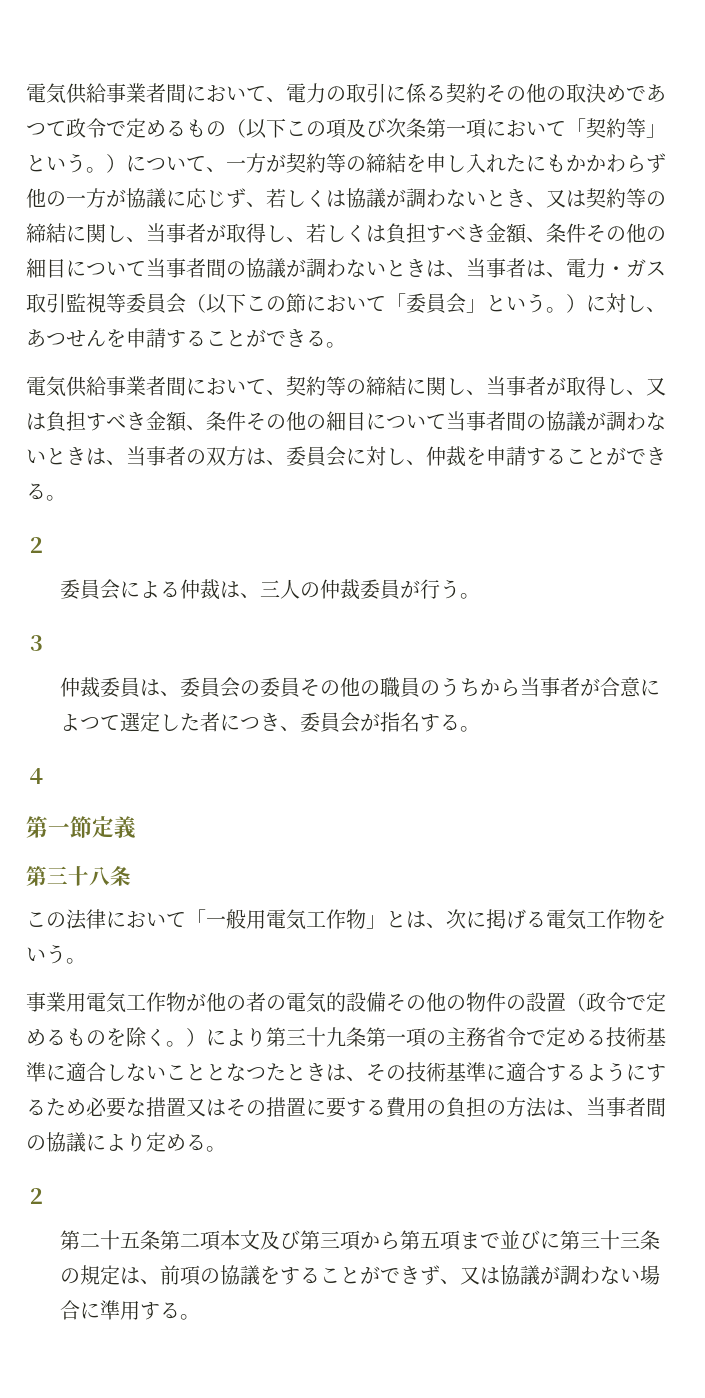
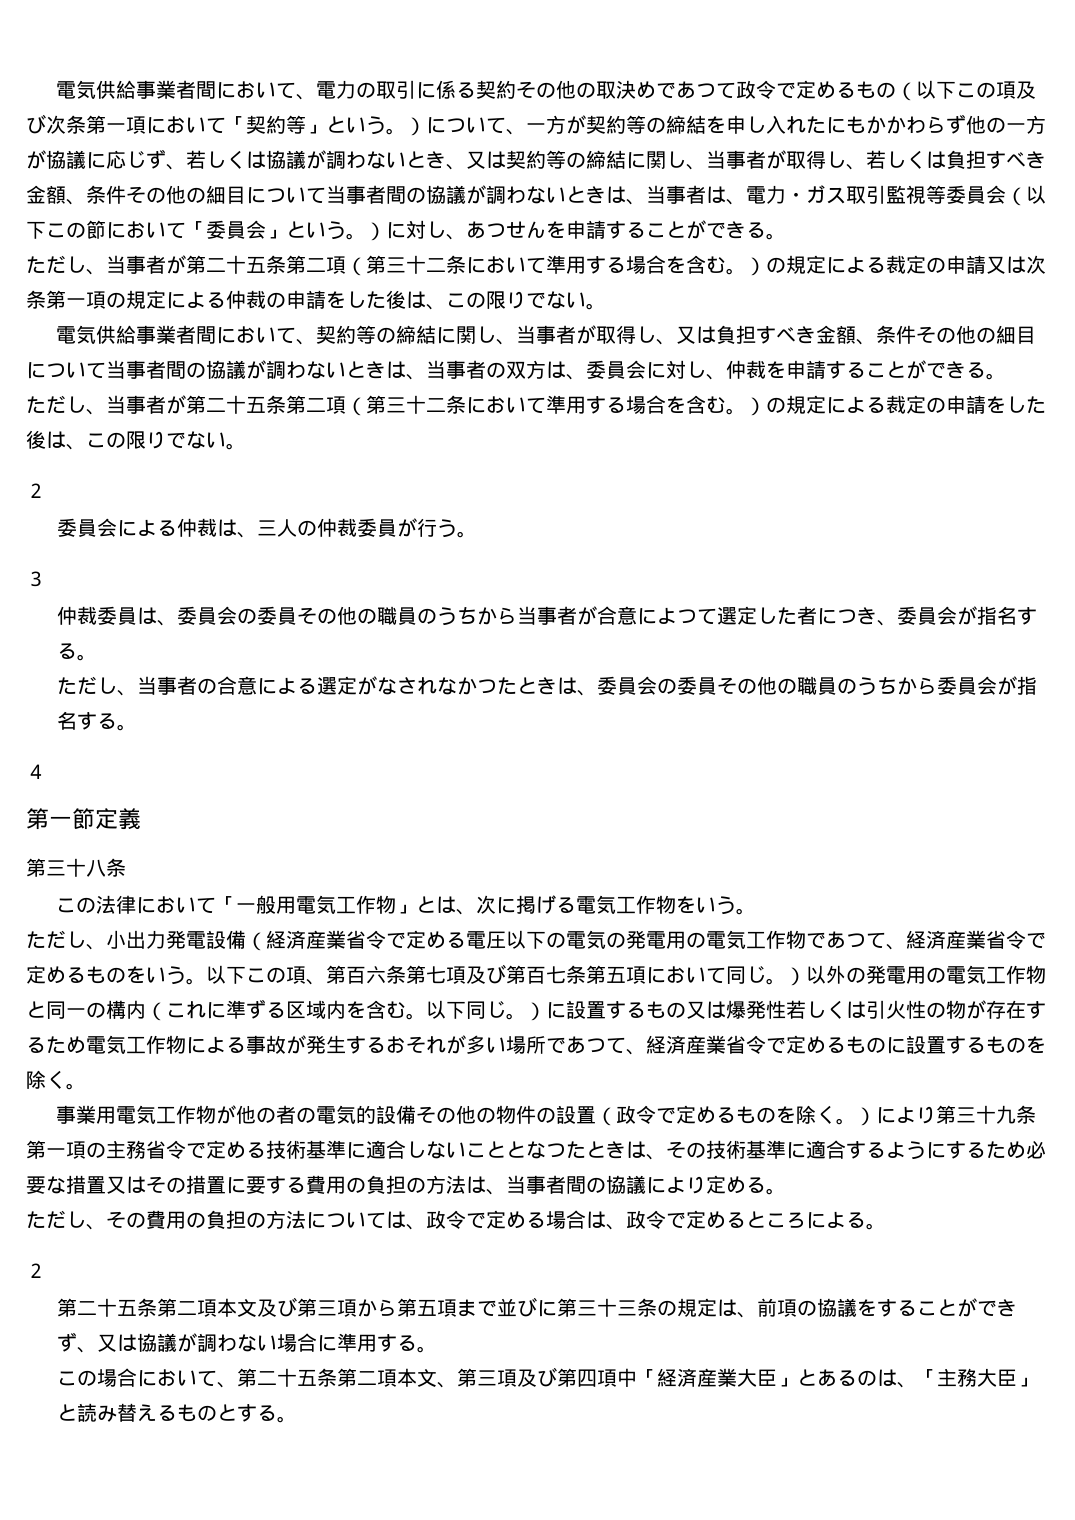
(346, 345) none -> [26,255,1046,276] [26,290,606,310] // ただし、当事者が第二十五条第二項（第三十二条において準用する場合を含む。）の規定による裁定の申請又は次条第一項の規定による仲裁の申請をした後は、この限りでない。
(66, 498) none -> [26,395,1046,416] [26,430,246,450] // ただし、当事者が第二十五条第二項（第三十二条において準用する場合を含む。）の規定による裁定の申請をした後は、この限りでない。
(481, 729) none -> [56,676,1037,696] [56,711,137,731] // ただし、当事者の合意による選定がなされなかつたときは、委員会の委員その他の職員のうちから委員会が指名する。
(86, 961) none -> [26,930,1046,951] [26,964,1046,986] [26,999,1046,1021] [26,1035,1046,1055] [26,1070,86,1090] // ただし、小出力発電設備（経済産業省令で定める電圧以下の電気の発電用の電気工作物であつて、経済産業省令で定めるものをいう。以下この項、第百六条第七項及び第百七条第五項において同じ。）以外の発電用の電気工作物と同一の構内（これに準ずる区域内を含む。以下同じ。）に設置するもの又は爆発性若しくは引火性の物が存在するため電気工作物による事故が発生するおそれが多い場所であつて、経済産業省令で定めるものに設置するものを除く。
(226, 1149) none -> [26,1210,886,1230] // ただし、その費用の負担の方法については、政令で定める場合は、政令で定めるところによる。
(201, 1317) none -> [56,1367,1037,1388] [56,1403,297,1423] // この場合において、第二十五条第二項本文、第三項及び第四項中「経済産業大臣」とあるのは、「主務大臣」と読み替えるものとする。

